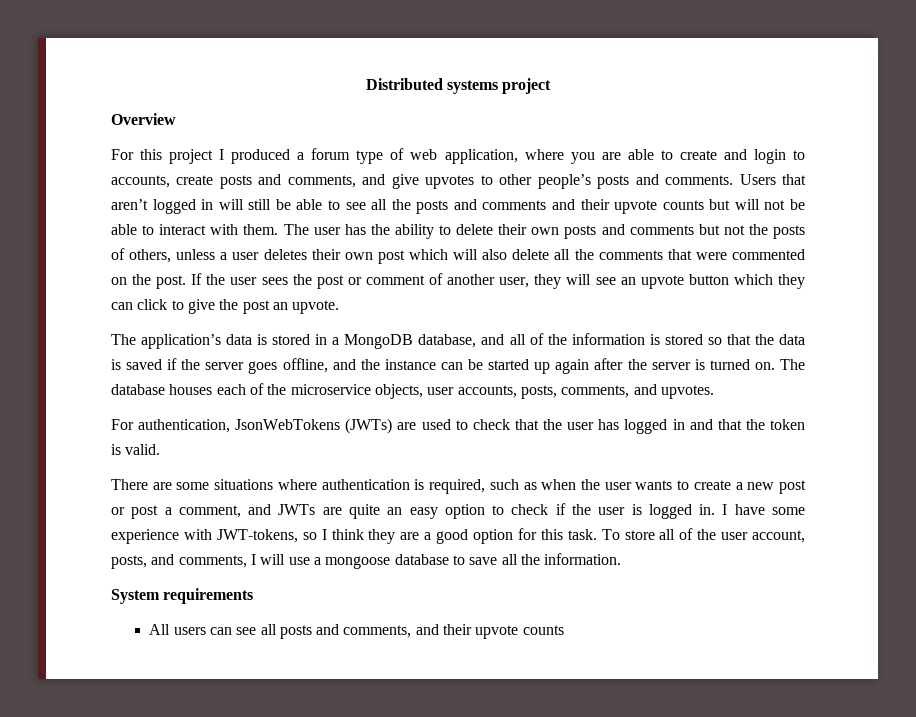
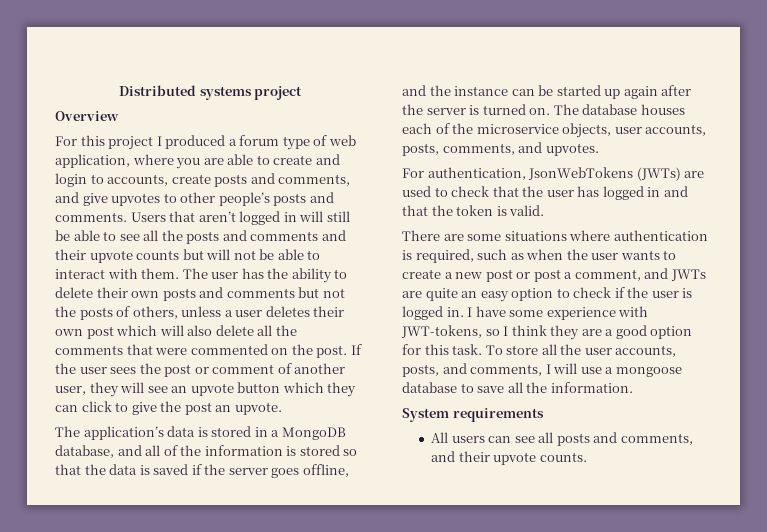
[679,528,805,543] of the user account, -> [560,344,677,357] the user accounts,
[522,625,564,635] counts -> [539,452,587,462] counts.

